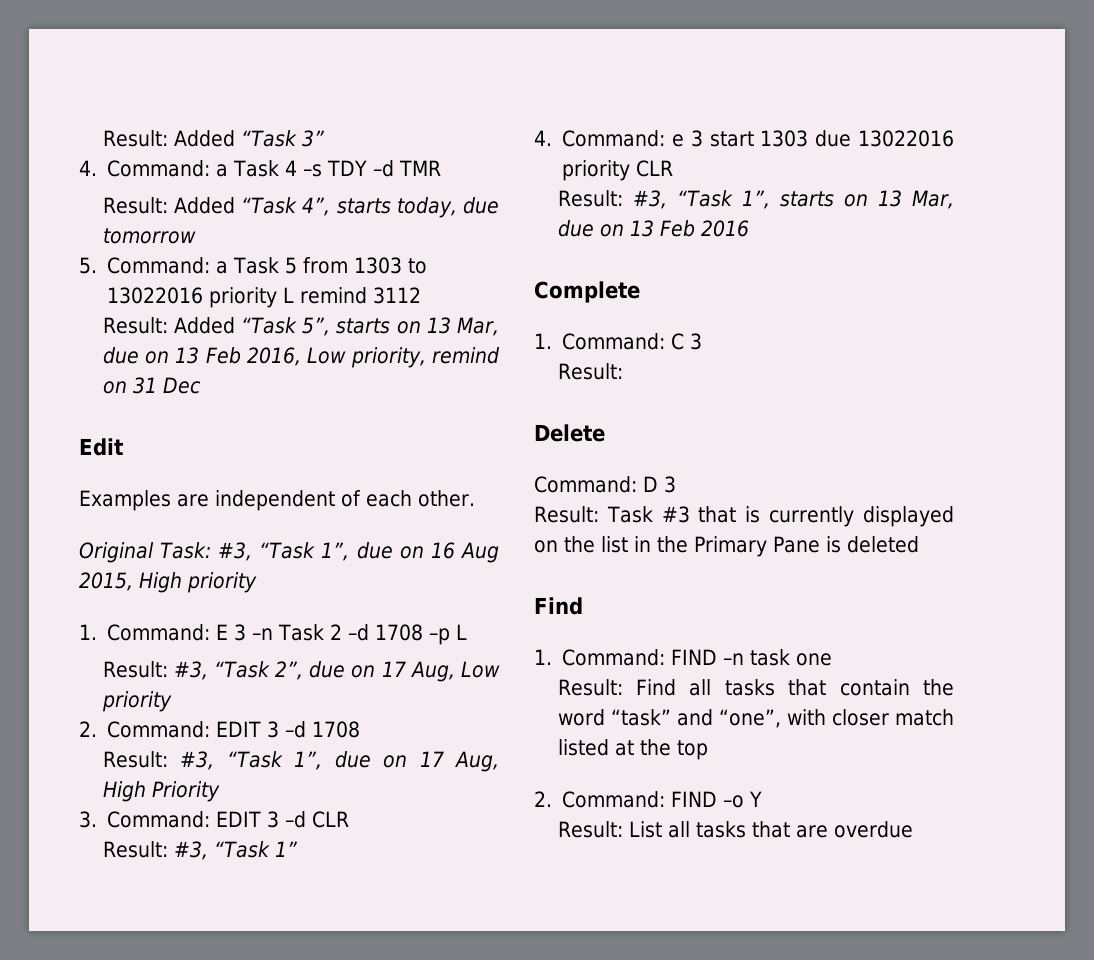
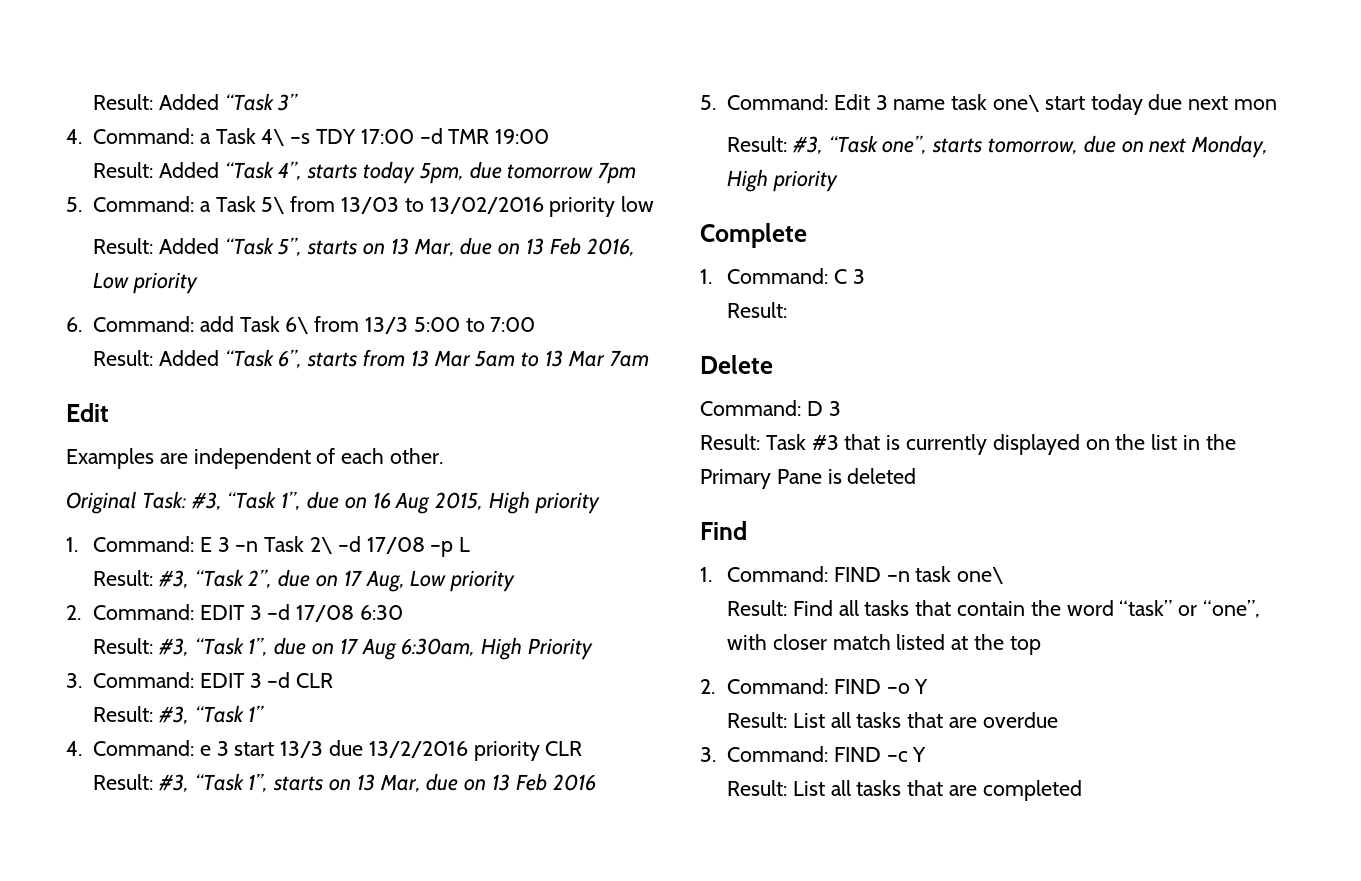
[285,160,298,176] 4 -> [261,129,285,146] 4\
(368, 168) none -> [360,129,414,144] 17:00
(442, 168) none -> [495,129,550,144] 19:00
[396,197,457,218] today, -> [362,161,464,184] today 5pm,
(196, 236) none -> [598,162,637,184] 7pm
[285,257,428,274] [107,287,422,308] 5 from 1303 to 13022016 priority L remind 3112 -> [261,196,655,217] 5\ from 13/03 to 13/02/2016 priority low
[350,347,501,368] [102,377,201,394] priority, remind on 31 Dec -> [132,272,198,294] [66,316,536,334] [92,349,649,369] priority // 6. Command: add Task 6\ from 13/3 5:00 to 7:00 // Result: Added “Task 6”, starts from 13 Mar 5am to 13 Mar 7am
[330,624,424,641] 2 –d 1708 -> [309,536,425,554] 2\ –d 17/08
[312,721,361,738] 1708 -> [296,605,403,622] 17/08 6:30
[455,751,499,772] Aug, -> [361,638,476,660] Aug 6:30am,
[760,130,954,147] 1303 due 13022016 -> [280,740,468,758] 13/3 due 13/2/2016
(749, 228) none -> [700,94,1277,115] [726,135,1269,158] [726,169,838,192] // 5. Command: Edit 3 name task one\ start today due next mon // Result: #3, “Task one”, starts tomorrow, due on next Monday, High priority
[796,653,833,666] one -> [957,567,1004,584] one\
[676,709,713,726] and -> [1178,605,1198,616] or
(913, 829) none -> [700,746,927,762] [726,780,1082,801] // 3. Command: FIND –c Y // Result: List all tasks that are completed

